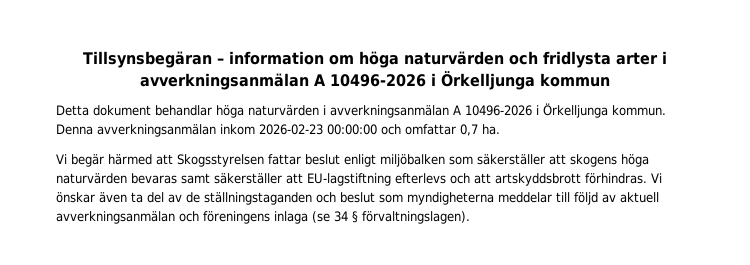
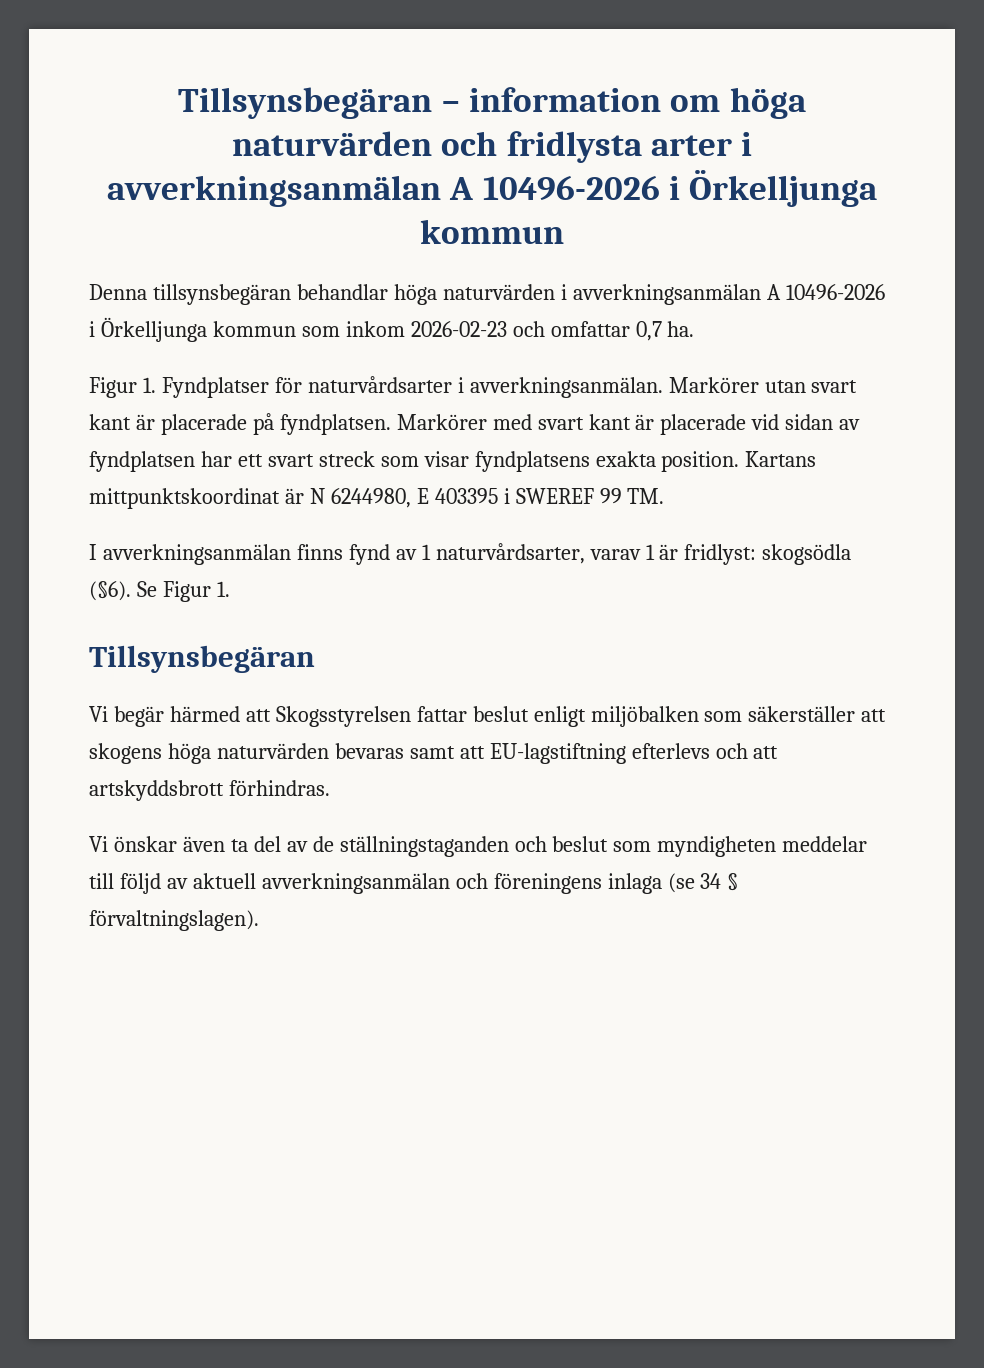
[56,105,151,116] Detta dokument -> [89,284,291,305] Denna tillsynsbegäran
[612,105,666,116] [56,124,216,137] kommun. Denna avverkningsanmälan -> [212,321,340,337] kommun som
[327,124,377,135] 00:00:00 -> (507, 329) none
(500, 129) none -> [89,376,858,398] [89,413,861,435] [89,451,817,472] [89,488,665,509] [89,543,852,565] [89,581,230,602] [89,645,315,673] // Figur 1. Fyndplatser för naturvårdsarter i avverkningsanmälan. Markörer utan svart kant är placerade på fyndplatsen. Markörer med svart kant är placerade vid sidan av fyndplatsen har ett svart streck som visar fyndplatsens exakta position. Kartans mittpunktskoordinat är N 6244980, E 403395 i SWEREF 99 TM. // I avverkningsanmälan finns fynd av 1 naturvårdsarter, varav 1 är fridlyst: skogsödla (§6). Se Figur 1. // Tillsynsbegäran
[214,173,282,184] säkerställer -> (455, 752) none
(647, 178) none -> (330, 788) //
[407,192,494,205] myndigheterna -> [657,836,777,857] myndigheten

